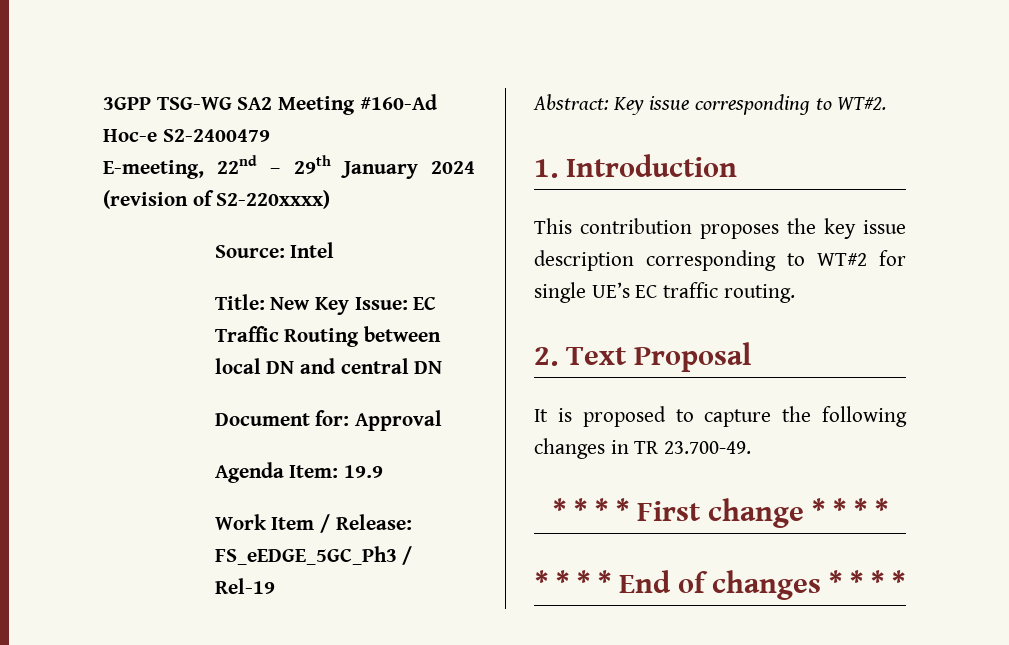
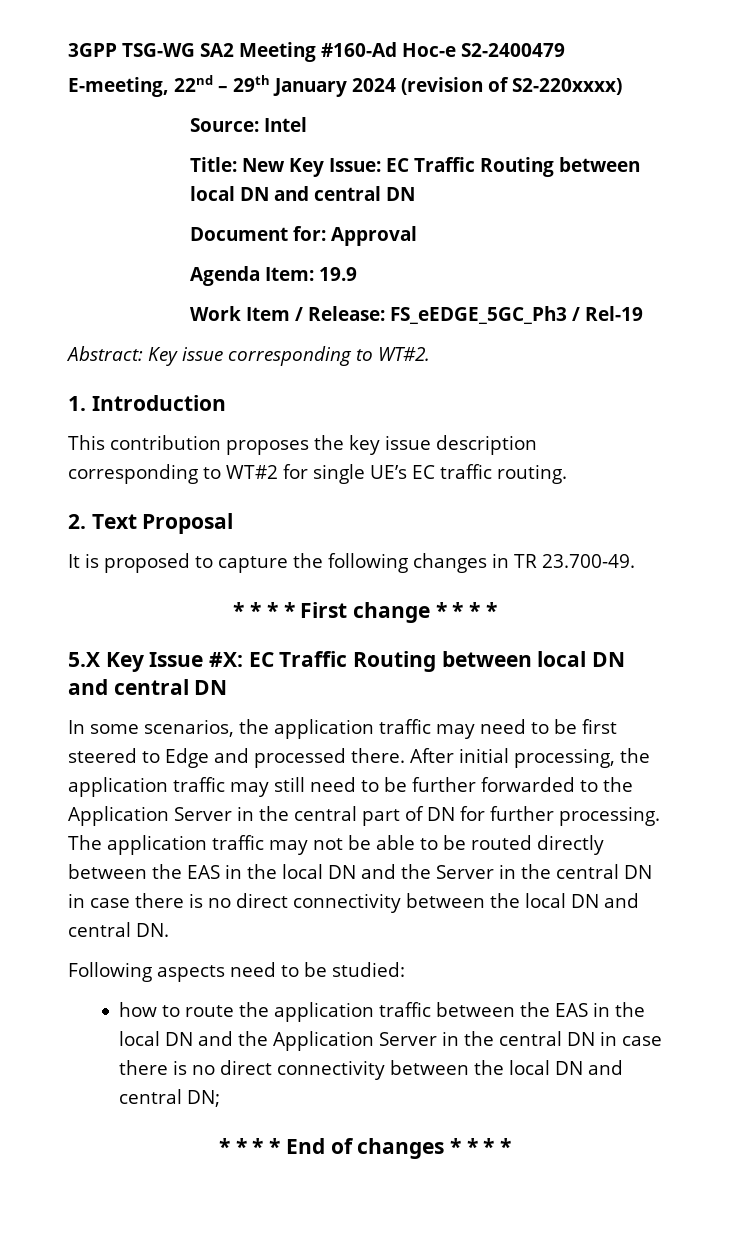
(888, 509) none -> [68,651,626,672] [68,679,228,695] [68,719,617,739] [68,748,650,768] [68,777,633,797] [68,806,660,826] [68,835,604,855] [68,864,652,879] [68,893,639,913] [68,922,169,937] [68,962,405,982] [118,1002,645,1022] [118,1031,662,1051] [118,1060,623,1080] [118,1089,220,1107] // 5.X Key Issue #X: EC Traffic Routing between local DN and central DN // In some scenarios, the application traffic may need to be first steered to Edge and processed there. After initial processing, the application traffic may still need to be further forwarded to the Application Server in the central part of DN for further processing. The application traffic may not be able to be routed directly between the EAS in the local DN and the Server in the central DN in case there is no direct connectivity between the local DN and central DN. // Following aspects need to be studied: // how to route the application traffic between the EAS in the local DN and the Application Server in the central DN in case there is no direct connectivity between the local DN and central DN;

